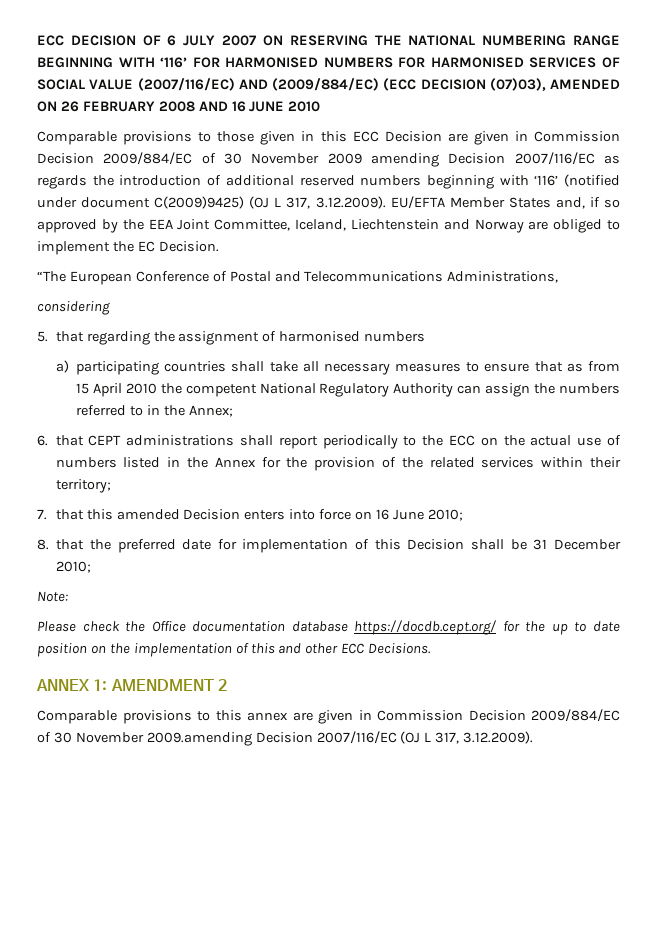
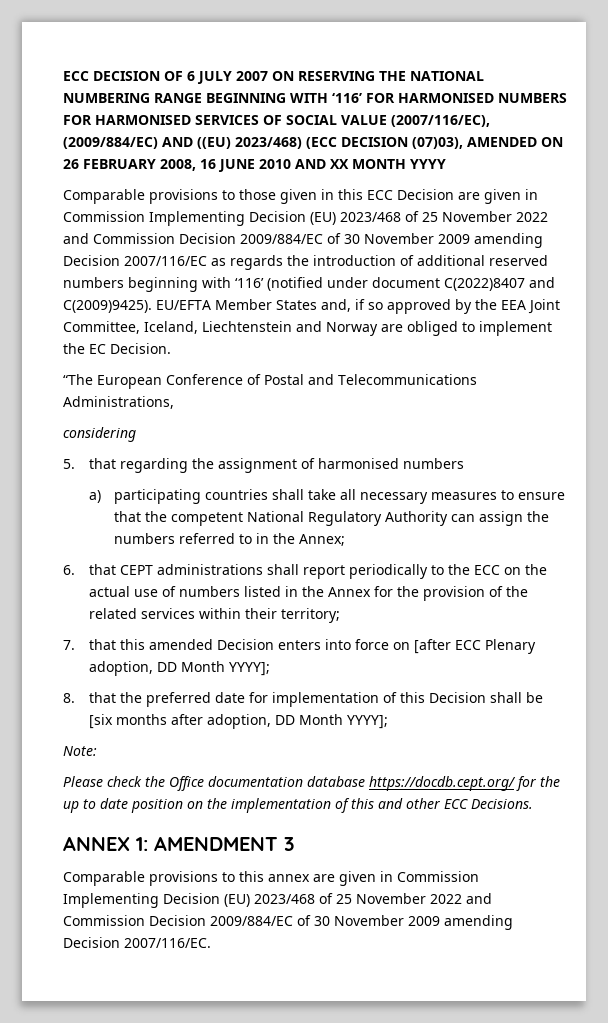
[137,78,379,91] (2007/116/EC) AND (2009/884/EC) -> [391,115,490,127] [63,137,302,149] (2007/116/EC), (2009/884/EC) AND ((EU) 2023/468)
[158,101,228,112] 2008 AND -> [160,159,196,171] 2008,
(321, 106) none -> [295,159,446,169] AND XX MONTH YYYY
(620, 136) none -> [149,211,548,226] [63,233,175,244] Implementing Decision (EU) 2023/468 of 25 November 2022 and Commission
[154,196,386,209] C(2009)9425) (OJ L 317, 3.12.2009). -> [444,277,555,291] [63,300,152,313] C(2022)8407 and C(2009)9425).
[566,361,620,372] [75,383,157,397] as from 15 April 2010 -> (142, 516) none
[376,509,463,521] 16 June 2010; -> [413,639,536,654] [88,661,270,676] [after ECC Plenary adoption, DD Month YYYY];
[533,539,621,550] [56,561,92,573] 31 December 2010; -> [88,714,388,729] [six months after adoption, DD Month YYYY];
[217,679,227,691] 2 -> [284,837,294,851] 3
[468,709,620,722] [37,731,534,746] Decision 2009/884/EC of 30 November 2009.amending Decision 2007/116/EC (OJ L 317, 3.12.2009). -> [63,893,492,908] [63,915,513,930] [63,937,211,948] Implementing Decision (EU) 2023/468 of 25 November 2022 and Commission Decision 2009/884/EC of 30 November 2009 amending Decision 2007/116/EC.

